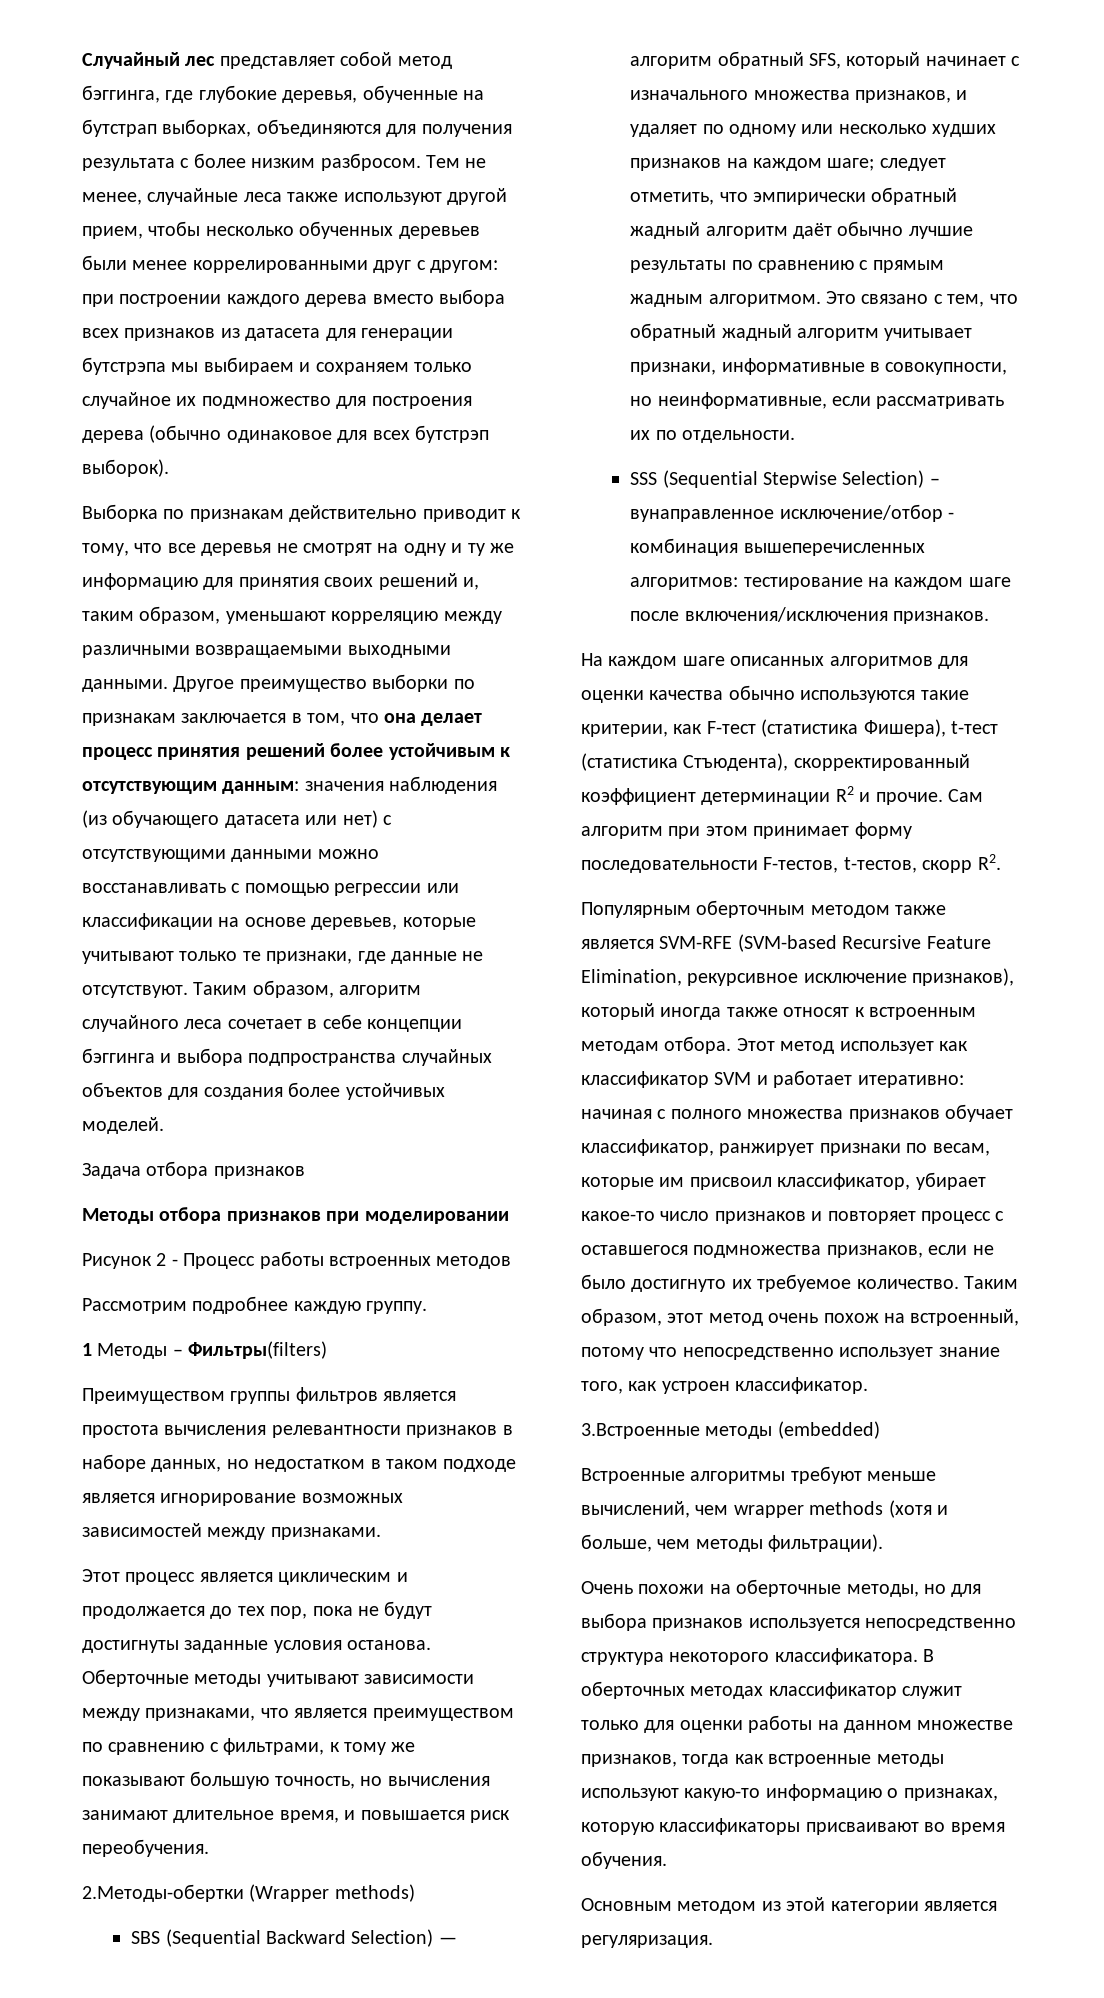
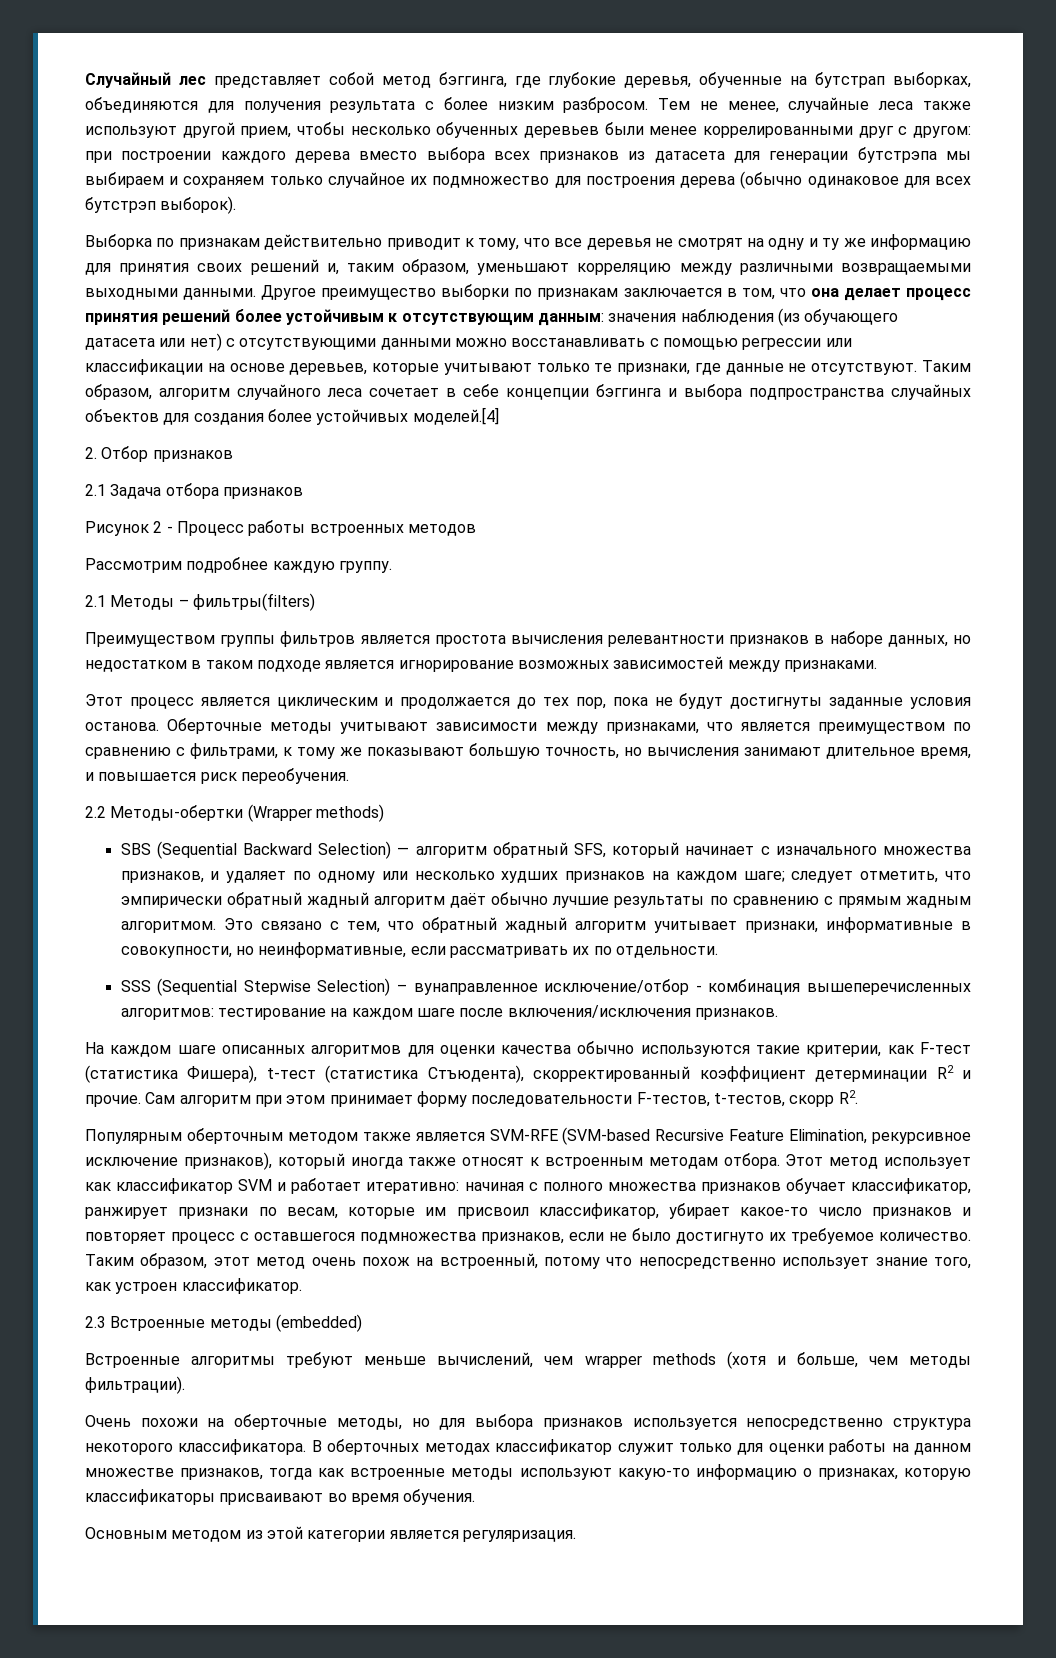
[82,1117,164,1134] [82,1161,305,1179] [82,1207,509,1224] моделей. // Задача отбора признаков // Методы отбора признаков при моделировании -> [412,407,499,425] [85,446,233,462] [85,483,303,499] моделей.[4] // 2. Отбор признаков // 2.1 Задача отбора признаков
[82,1343,92,1356] 1 -> [85,595,106,607] 2.1
[188,1341,328,1359] Фильтры(filters) -> [192,593,315,611] фильтры(filters)
[82,1884,244,1902] 2.Методы-обертки -> [85,805,244,821] 2.2 Методы-обертки
[581,1423,700,1439] 3.Встроенные -> [85,1316,206,1331] 2.3 Встроенные

